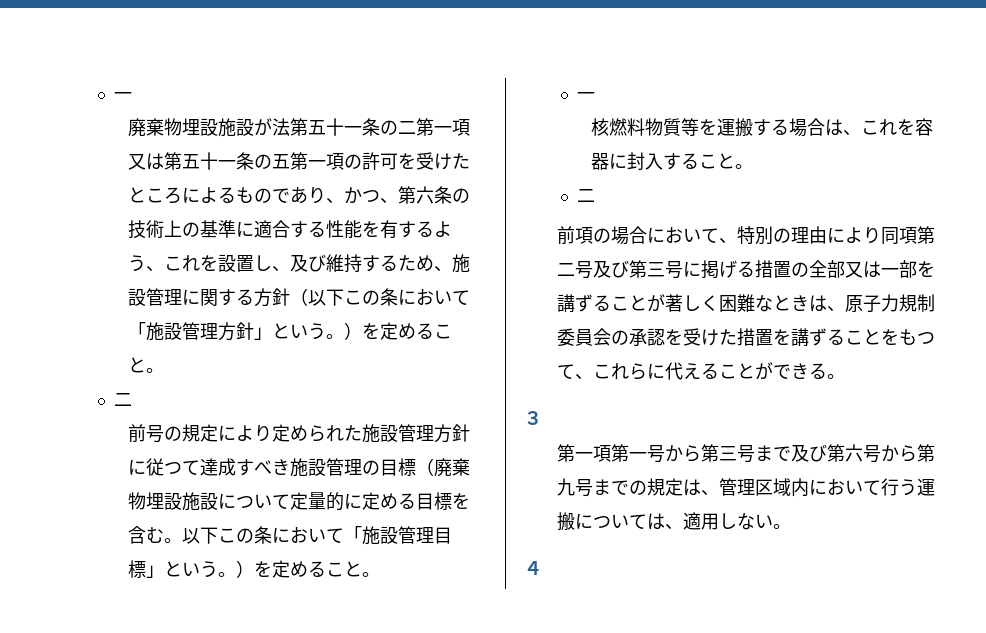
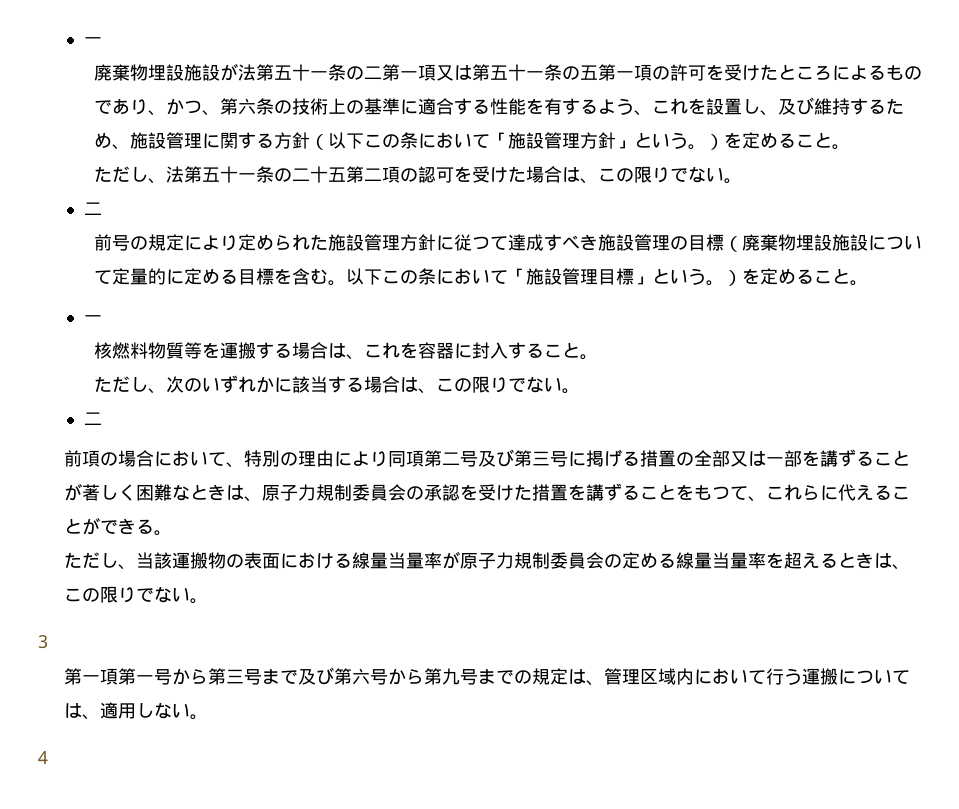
(164, 370) none -> [93,166,742,184] // ただし、法第五十一条の二十五第二項の認可を受けた場合は、この限りでない。
(753, 166) none -> [93,375,580,394] // ただし、次のいずれかに該当する場合は、この限りでない。
(846, 376) none -> [63,551,910,570] [63,586,208,604] // ただし、当該運搬物の表面における線量当量率が原子力規制委員会の定める線量当量率を超えるときは、この限りでない。

